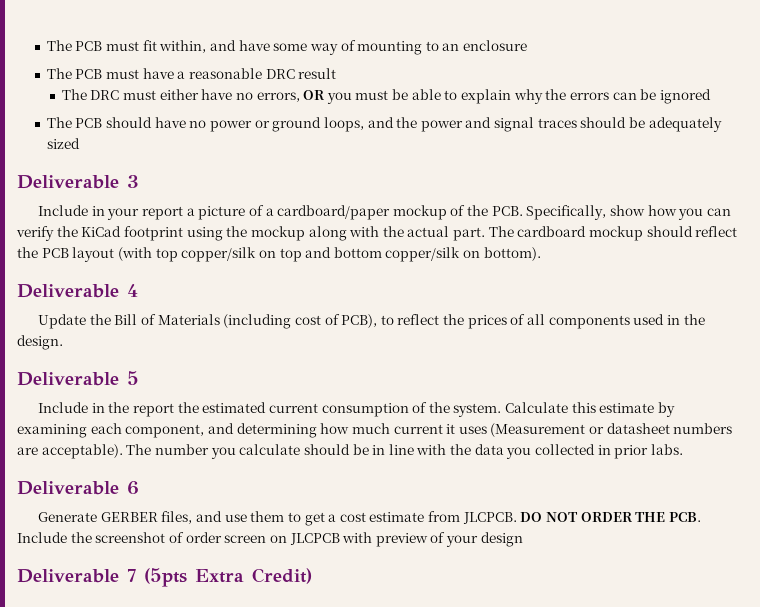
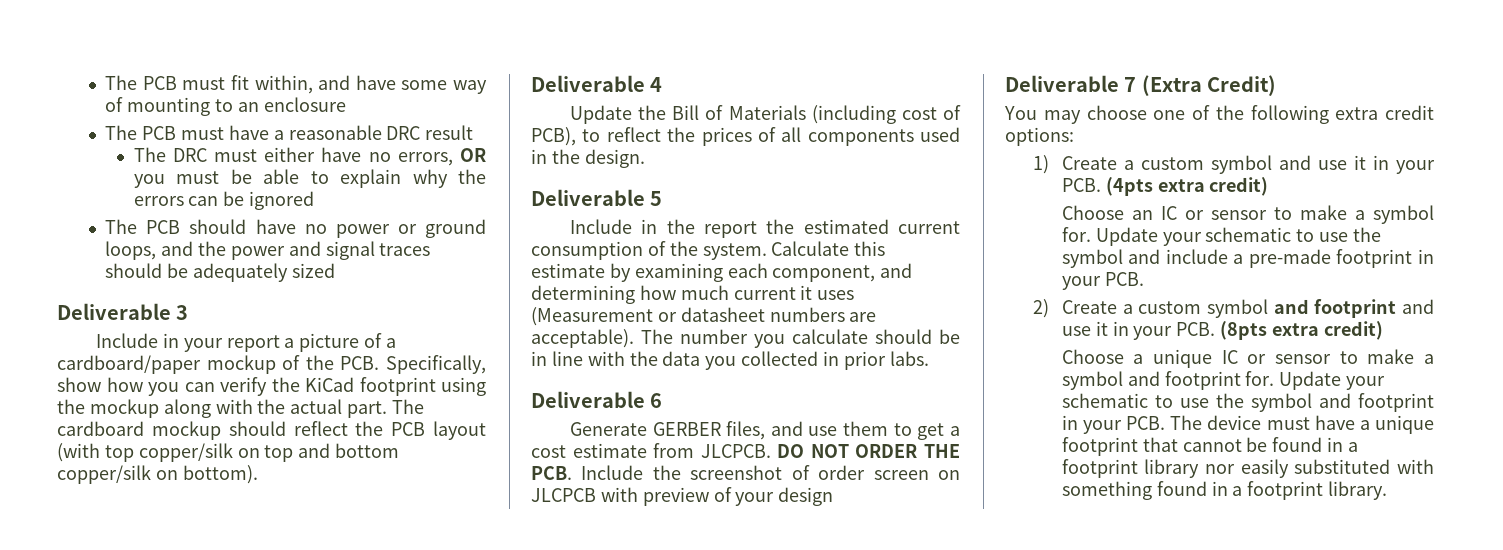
[144,568,244,587] (5pts Extra -> [1141,75,1202,96] (Extra
(312, 576) none -> [1004,105,1434,124] [1005,127,1074,146] [1033,155,1435,174] [1061,177,1269,196] [1061,205,1434,224] [1061,227,1381,246] [1061,249,1434,268] [1061,272,1144,290] [1033,299,1434,318] [1061,321,1383,340] [1061,349,1434,368] [1061,371,1386,390] [1061,393,1434,412] [1061,415,1434,434] [1061,437,1358,456] [1061,459,1434,478] [1061,481,1388,500] // You may choose one of the following extra credit options: // 1) Create a custom symbol and use it in your PCB. (4pts extra credit) // Choose an IC or sensor to make a symbol for. Update your schematic to use the symbol and include a pre-made footprint in your PCB. // 2) Create a custom symbol and footprint and use it in your PCB. (8pts extra credit) // Choose a unique IC or sensor to make a symbol and footprint for. Update your schematic to use the symbol and footprint in your PCB. The device must have a unique footprint that cannot be found in a footprint library nor easily substituted with something found in a footprint library.

